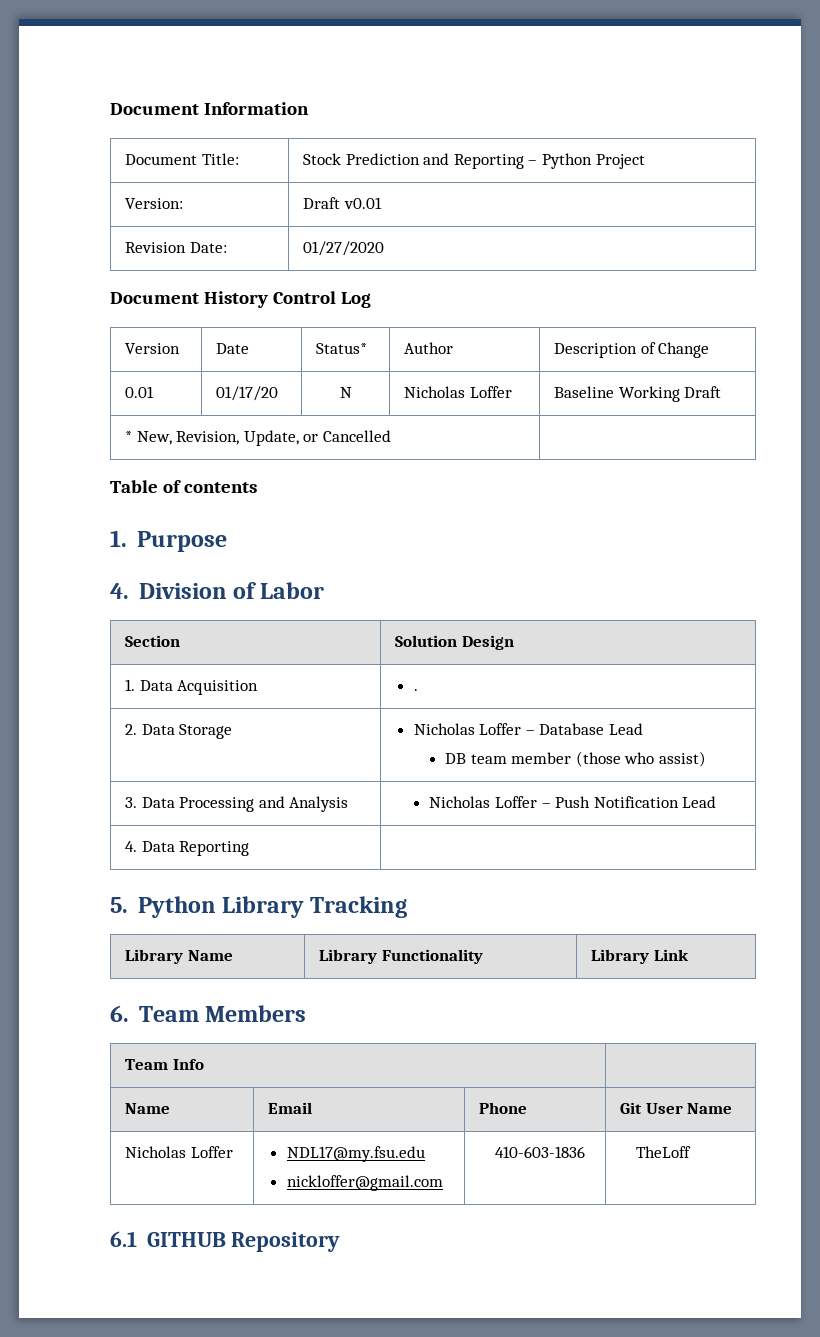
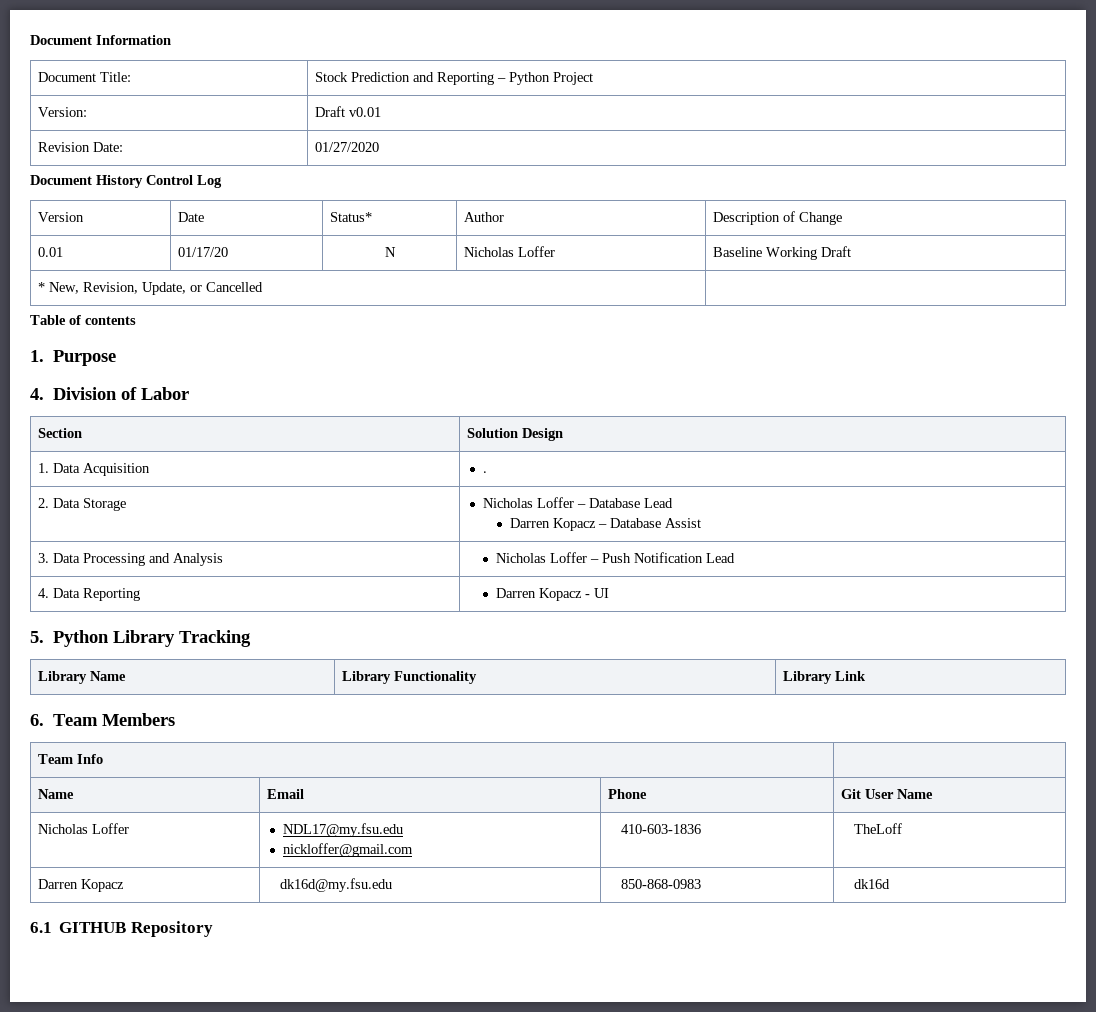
[445,751,707,767] DB team member (those who assist) -> [510,518,702,531] Darren Kopacz – Database Assist
(250, 848) none -> [496,588,610,601] Darren Kopacz - UI
(691, 1152) none -> [37,879,124,892] [280,878,393,892] [621,879,702,889] [854,879,891,889] // Darren Kopacz | dk16d@my.fsu.edu | 850-868-0983 | dk16d

